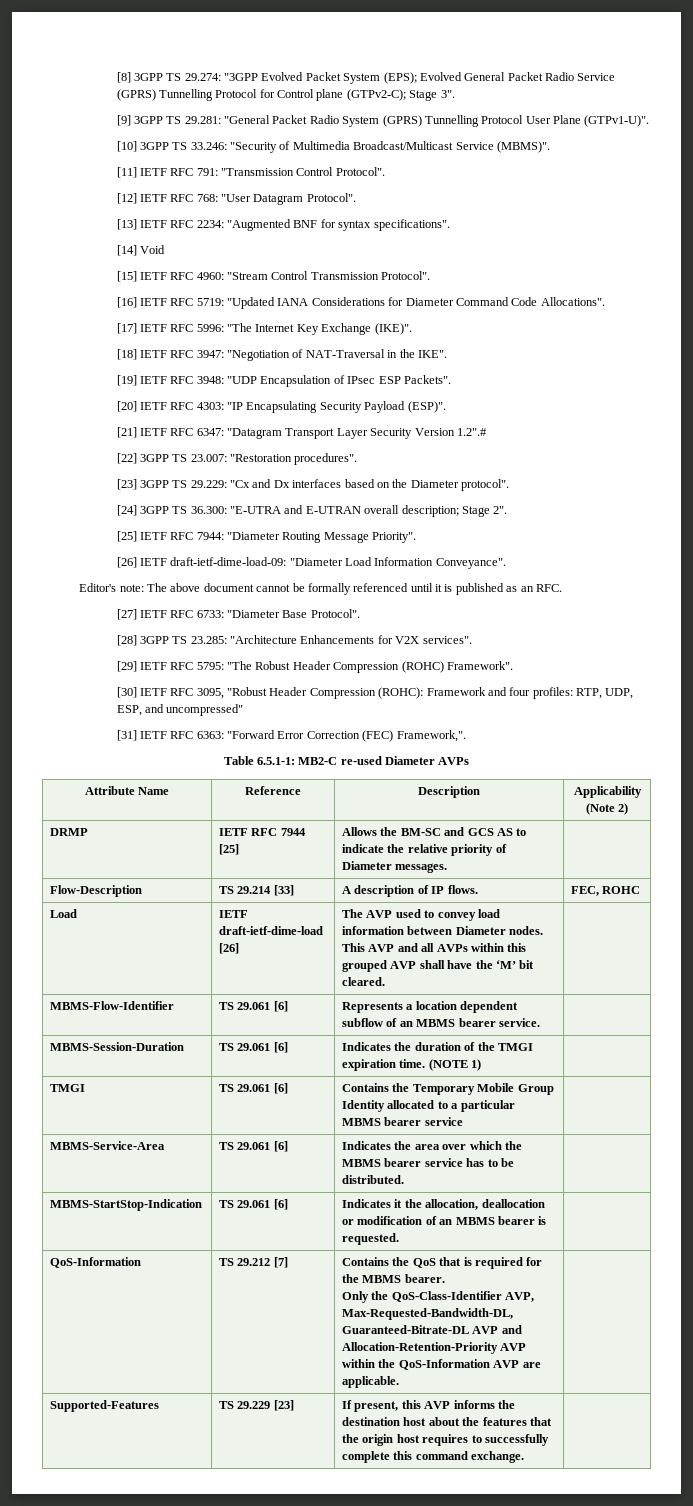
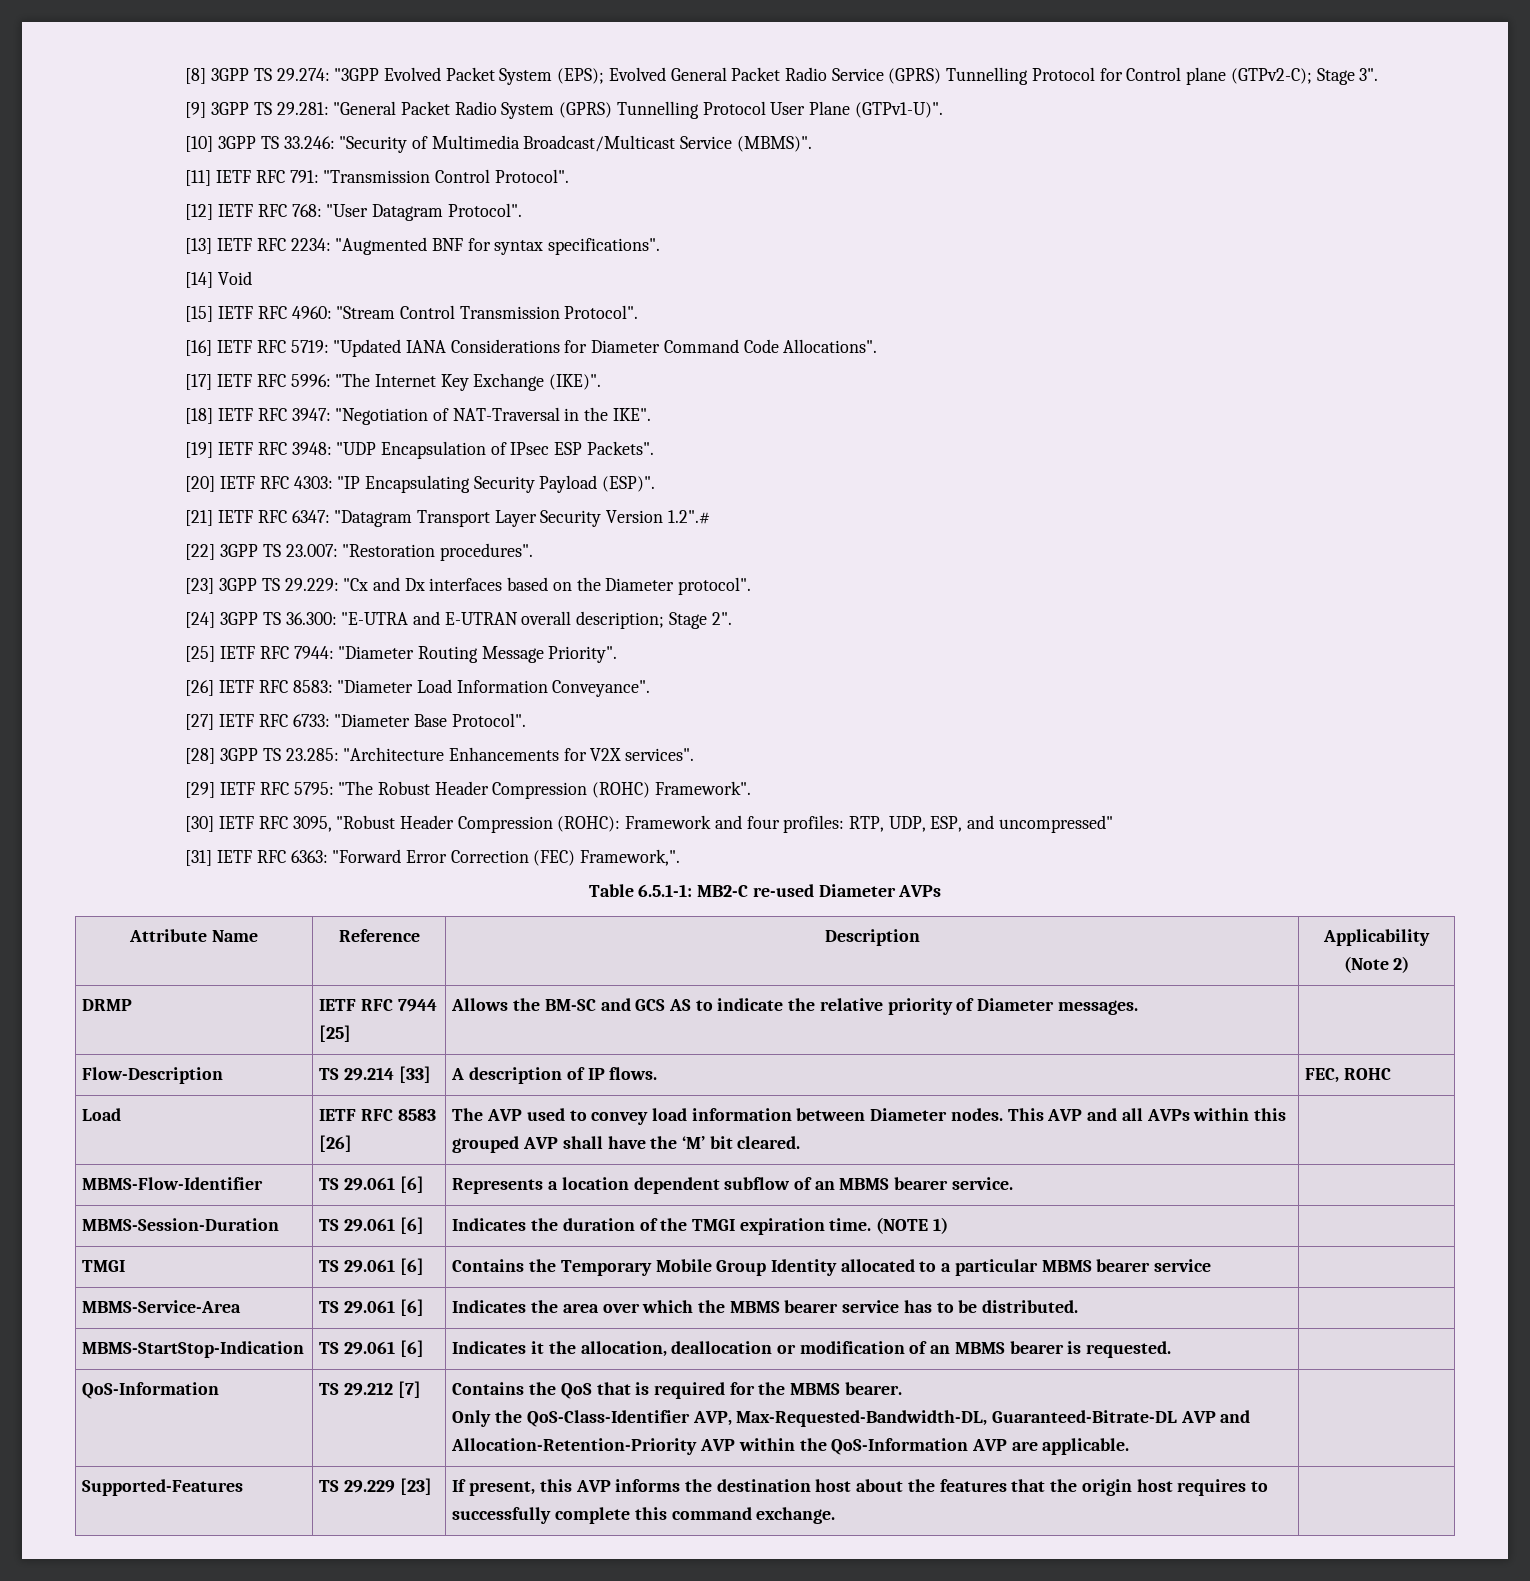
[170,557,287,566] draft-ietf-dime-load-09: -> [258,680,333,693] RFC 8583:
[79,583,562,595] // Editor's note: The above document cannot be formally referenced until it is published as an RFC. -> (651, 688) none
[219,926,324,935] draft-ietf-dime-load -> [361,1109,436,1121] RFC 8583

